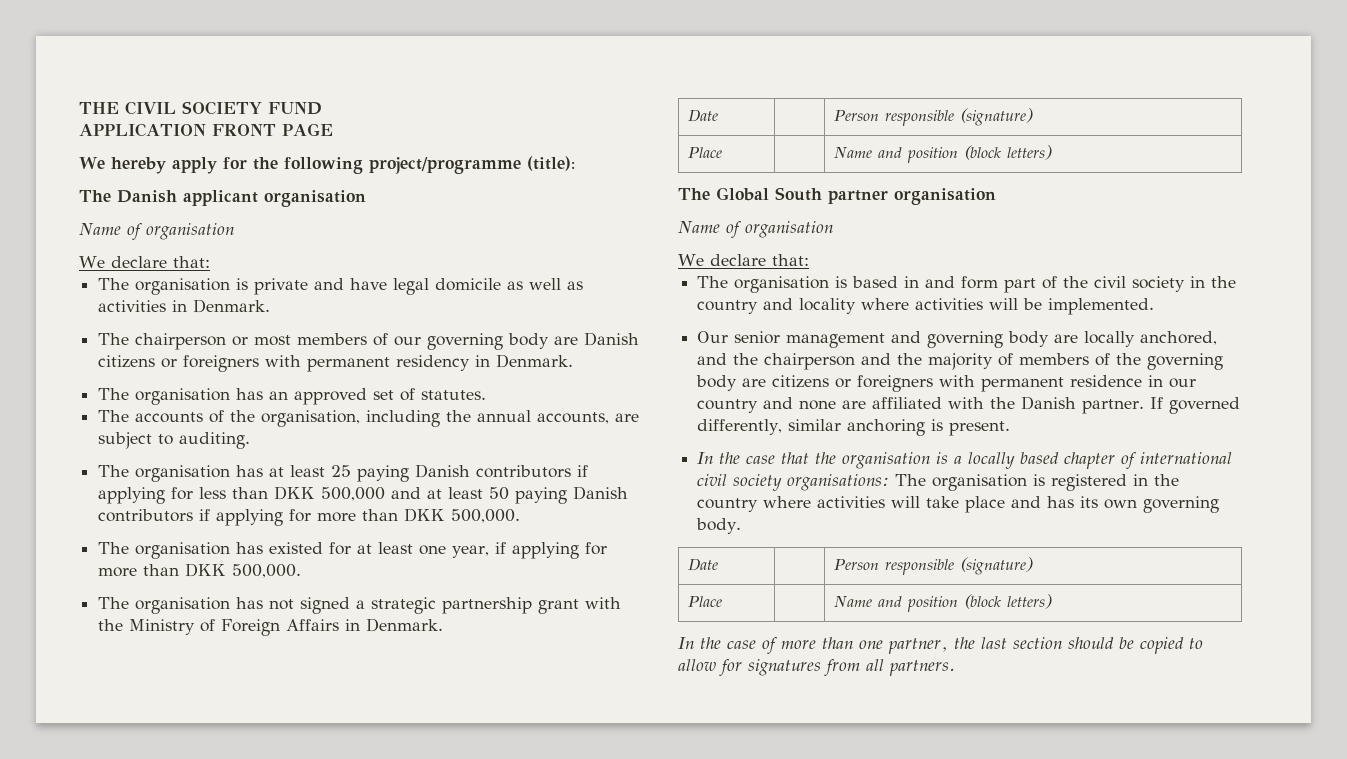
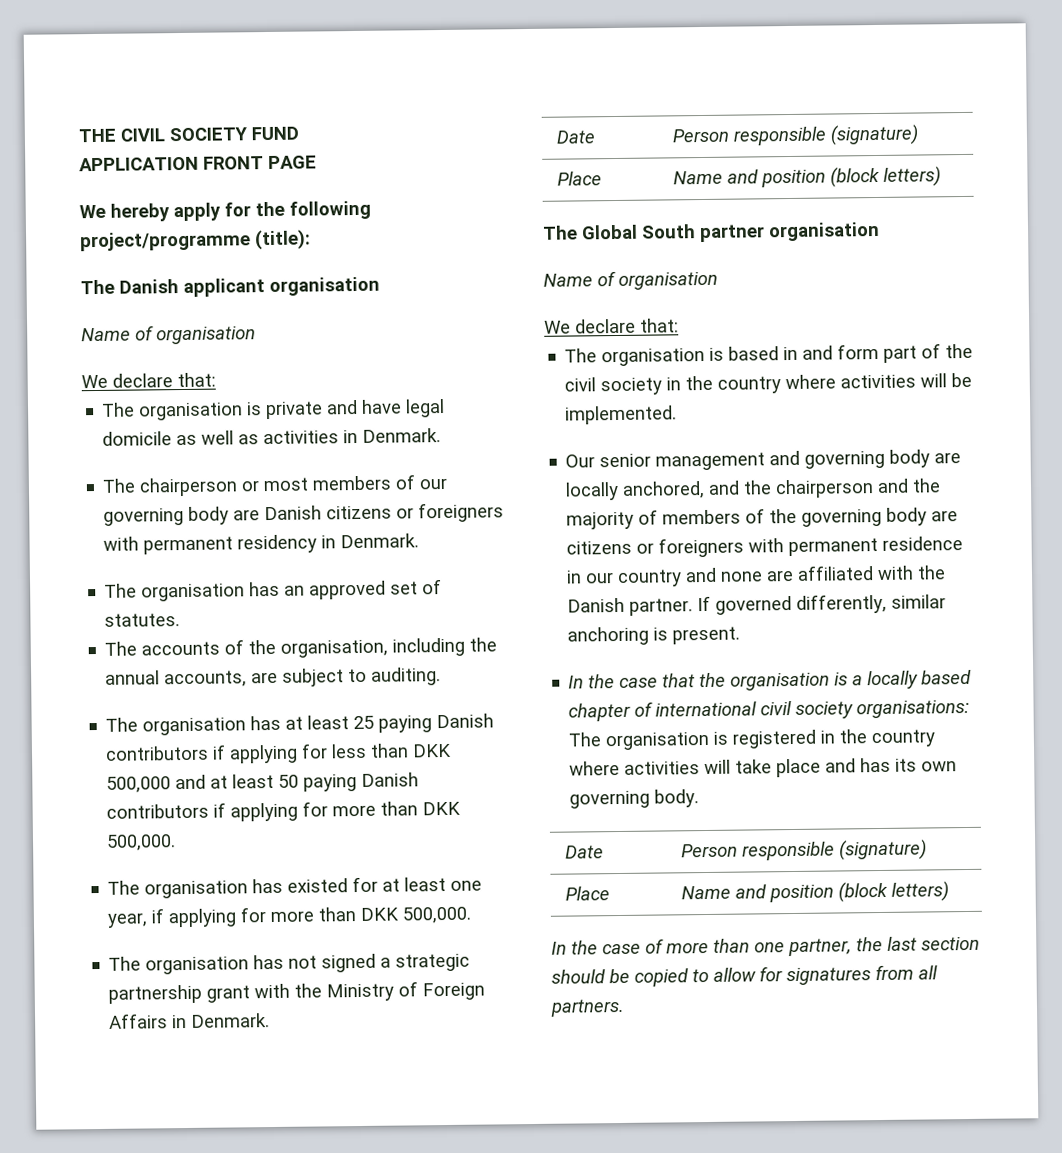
[763,298,857,314] and locality -> (782, 385) none

